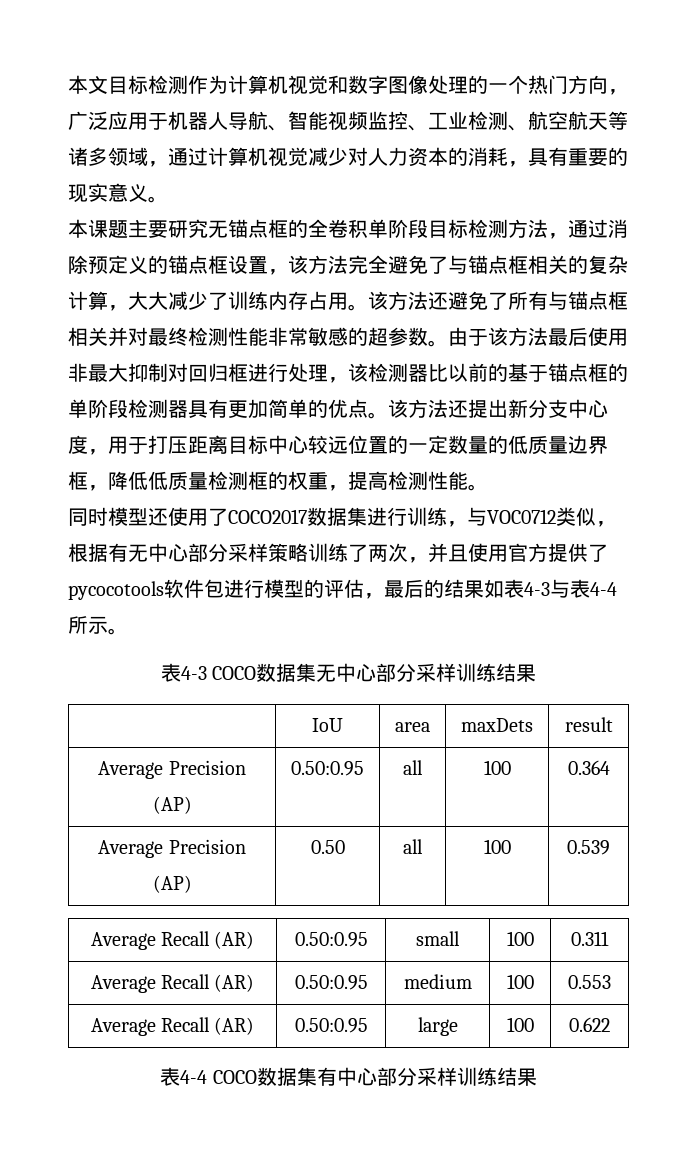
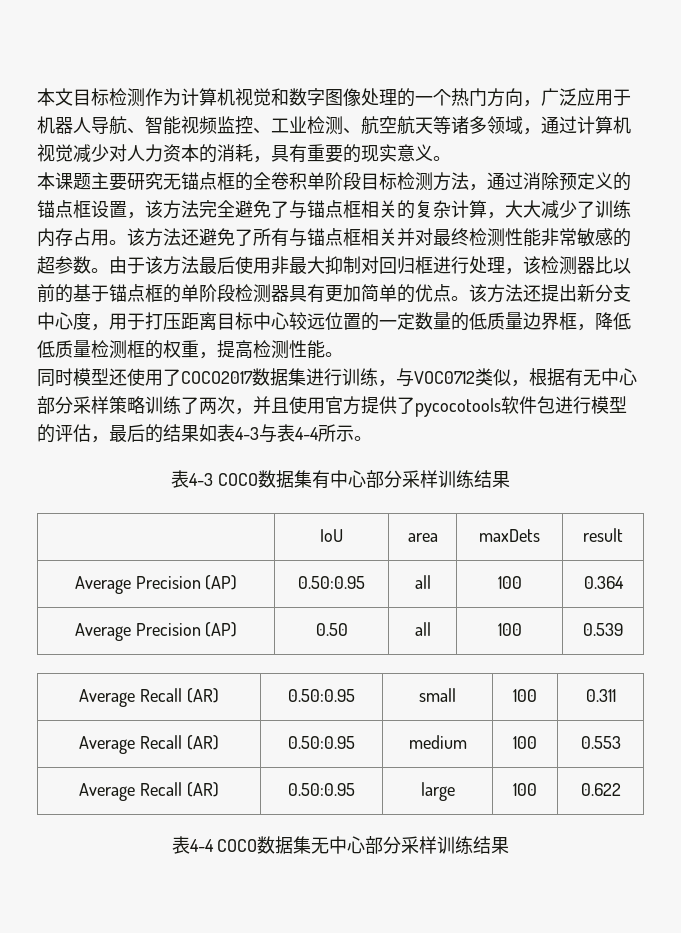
[316,664,337,682] 无 -> [311,470,330,489] 有
[316,1067,337,1086] 有 -> [311,837,330,854] 无

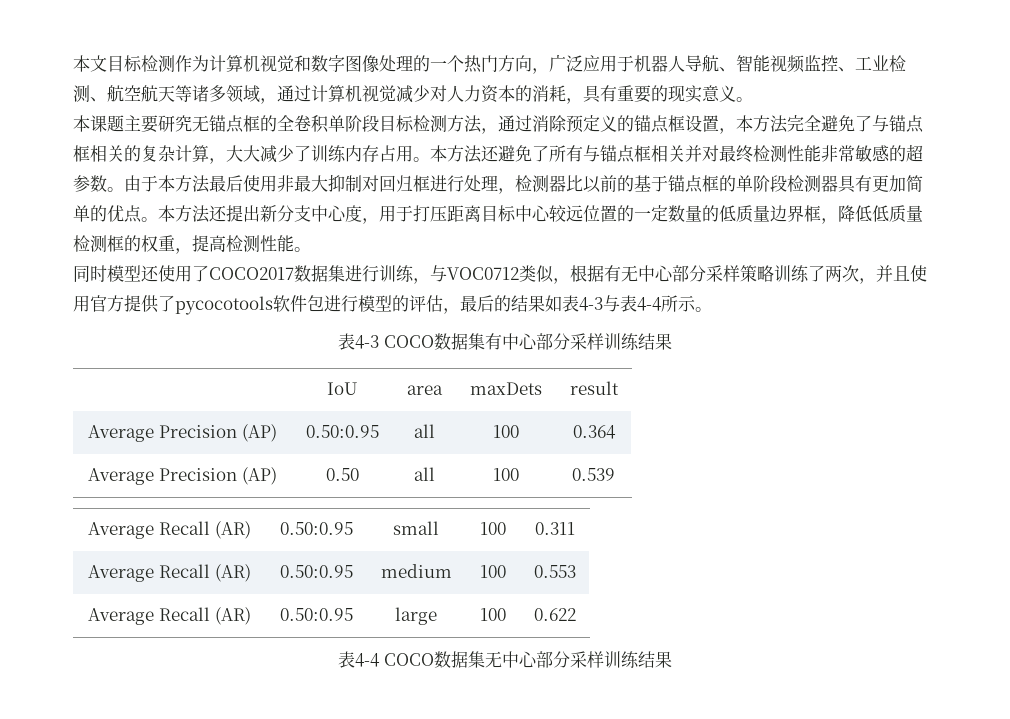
[145,200,163,218] 该 -> [736,115,753,132] 本
[127,228,145,246] 该 -> [430,145,447,162] 本
[145,256,163,274] 该 -> [158,175,175,192] 本
[523,256,541,274] 该 -> (515, 191) none
[469,284,487,302] 该 -> [158,205,175,222] 本

